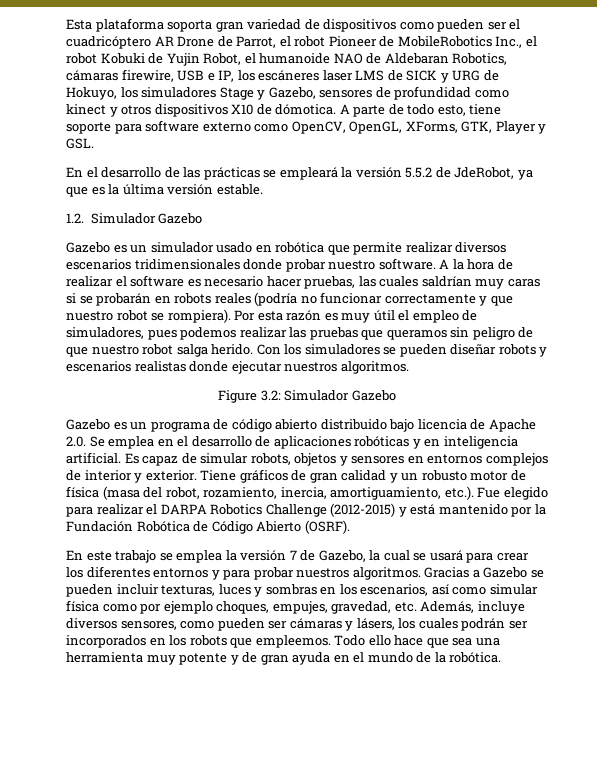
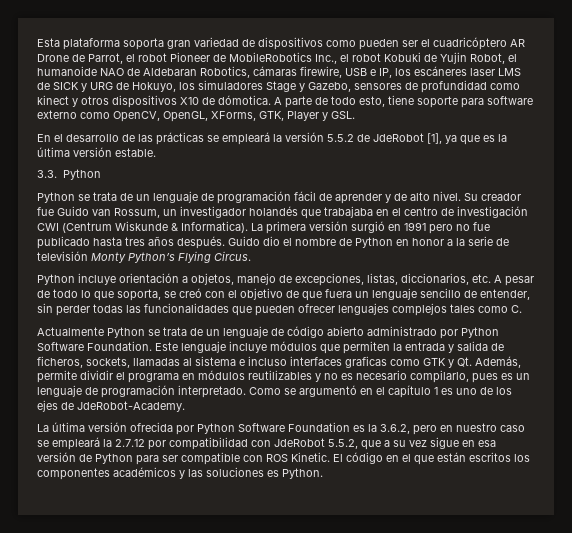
[454,167,515,179] JdeRobot, -> [373,133,442,144] JdeRobot [1],
[66,213,203,224] [66,242,507,255] [66,258,513,272] [66,275,540,289] [66,292,513,306] [66,309,478,323] [66,327,534,340] [66,344,548,357] [66,361,409,374] [218,390,396,403] [66,419,536,432] [66,436,518,449] [66,452,548,466] [66,469,526,483] [66,486,548,500] [66,503,546,517] [66,520,350,534] [66,550,529,563] [66,566,544,580] [66,584,538,597] [66,600,525,614] [66,618,528,631] [66,635,500,648] [66,652,502,665] 1.2. Simulador Gazebo // Gazebo es un simulador usado en robótica que permite realizar diversos escenarios tridimensionales donde probar nuestro software. A la hora de realizar el software es necesario hacer pruebas, las cuales saldrían muy caras si se probarán en robots reales (podría no funcionar correctamente y que nuestro robot se rompiera). Por esta razón es muy útil el empleo de simuladores, pues podemos realizar las pruebas que queramos sin peligro de que nuestro robot salga herido. Con los simuladores se pueden diseñar robots y escenarios realistas donde ejecutar nuestros algoritmos. // Figure 3.2: Simulador Gazebo // Gazebo es un programa de código abierto distribuido bajo licencia de Apache 2.0. Se emplea en el desarrollo de aplicaciones robóticas y en inteligencia artificial. Es capaz de simular robots, objetos y sensores en entornos complejos de interior y exterior. Tiene gráficos de gran calidad y un robusto motor de física (masa del robot, rozamiento, inercia, amortiguamiento, etc.). Fue elegido para realizar el DARPA Robotics Challenge (2012-2015) y está mantenido por la Fundación Robótica de Código Abierto (OSRF). // En este trabajo se emplea la versión 7 de Gazebo, la cual se usará para crear los diferentes entornos y para probar nuestros algoritmos. Gracias a Gazebo se pueden incluir texturas, luces y sombras en los escenarios, así como simular física como por ejemplo choques, empujes, gravedad, etc. Además, incluye diversos sensores, como pueden ser cámaras y lásers, los cuales podrán ser incorporados en los robots que empleemos. Todo ello hace que sea una herramienta muy potente y de gran ayuda en el mundo de la robótica. -> [37,169,101,180] [37,191,521,204] [37,206,528,219] [37,221,490,234] [37,236,509,249] [37,251,251,263] [37,273,534,286] [37,288,530,301] [37,303,522,316] [37,326,499,339] [37,341,504,354] [37,356,521,368] [37,370,530,383] [37,385,512,398] [37,400,185,412] [37,422,525,435] [37,437,496,450] [37,452,530,465] [37,467,323,480] 3.3. Python // Python se trata de un lenguaje de programación fácil de aprender y de alto nivel. Su creador fue Guido van Rossum, un investigador holandés que trabajaba en el centro de investigación CWI (Centrum Wiskunde & Informatica). La primera versión surgió en 1991 pero no fue publicado hasta tres años después. Guido dio el nombre de Python en honor a la serie de televisión Monty Python’s Flying Circus. // Python incluye orientación a objetos, manejo de excepciones, listas, diccionarios, etc. A pesar de todo lo que soporta, se creó con el objetivo de que fuera un lenguaje sencillo de entender, sin perder todas las funcionalidades que pueden ofrecer lenguajes complejos tales como C. // Actualmente Python se trata de un lenguaje de código abierto administrado por Python Software Foundation. Este lenguaje incluye módulos que permiten la entrada y salida de ficheros, sockets, llamadas al sistema e incluso interfaces graficas como GTK y Qt. Además, permite dividir el programa en módulos reutilizables y no es necesario compilarlo, pues es un lenguaje de programación interpretado. Como se argumentó en el capítulo 1 es uno de los ejes de JdeRobot-Academy. // La última versión ofrecida por Python Software Foundation es la 3.6.2, pero en nuestro caso se empleará la 2.7.12 por compatibilidad con JdeRobot 5.5.2, que a su vez sigue en esa versión de Python para ser compatible con ROS Kinetic. El código en el que están escritos los componentes académicos y las soluciones es Python.

